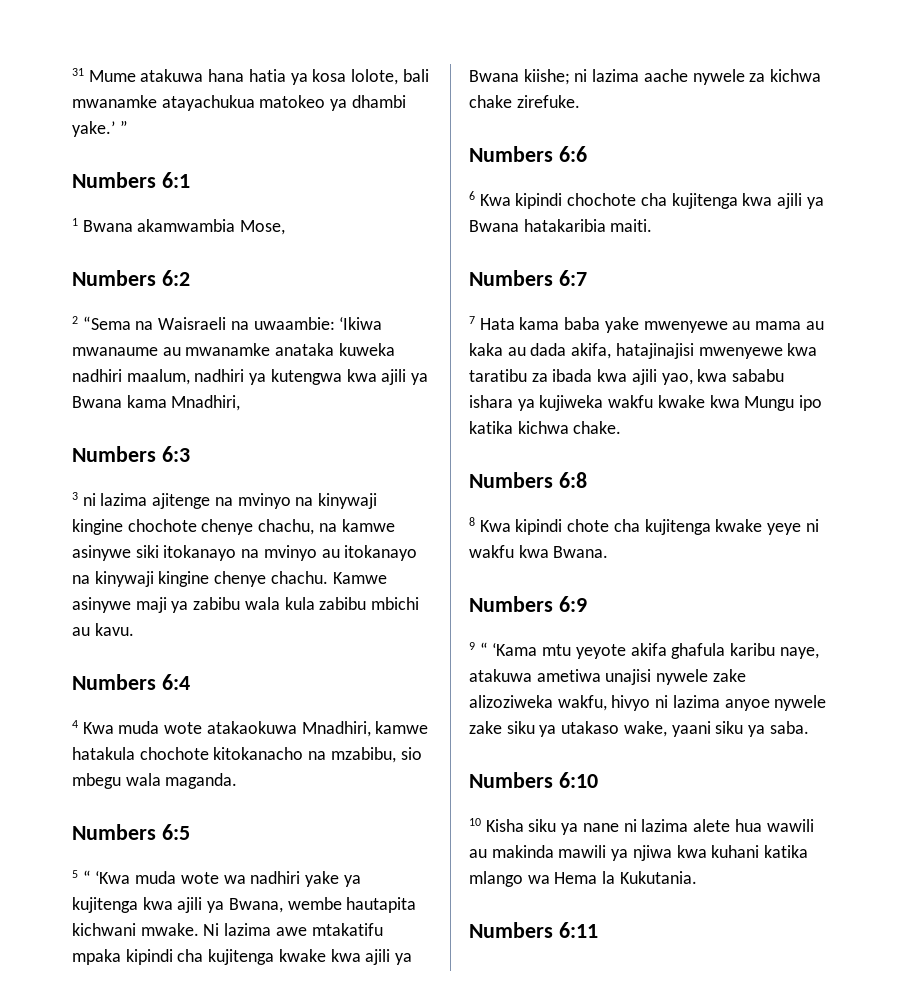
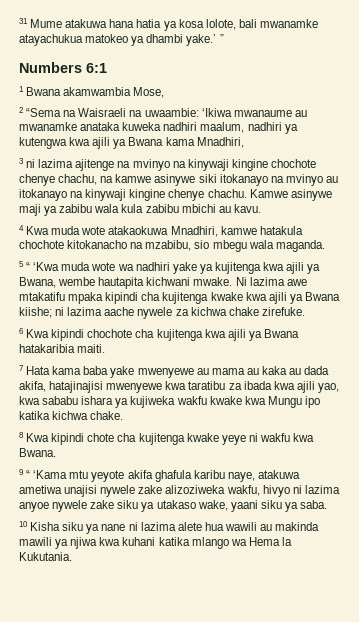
[72,270,190,286] // Numbers 6:2 -> (165, 92) none
[72,446,190,462] // Numbers 6:3 -> (244, 142) none
[72,674,190,690] // Numbers 6:4 -> (261, 208) none
[72,824,190,840] // Numbers 6:5 -> (325, 246) none
[469,146,587,162] // Numbers 6:6 -> (305, 311) none
[469,270,587,286] // Numbers 6:7 -> (106, 348) none
[469,472,587,488] // Numbers 6:8 -> (124, 415) none
[469,596,587,612] // Numbers 6:9 -> (56, 452) none
[469,772,598,788] // Numbers 6:10 -> (328, 504) none
[469,922,598,938] // Numbers 6:11 -> (72, 556) none

